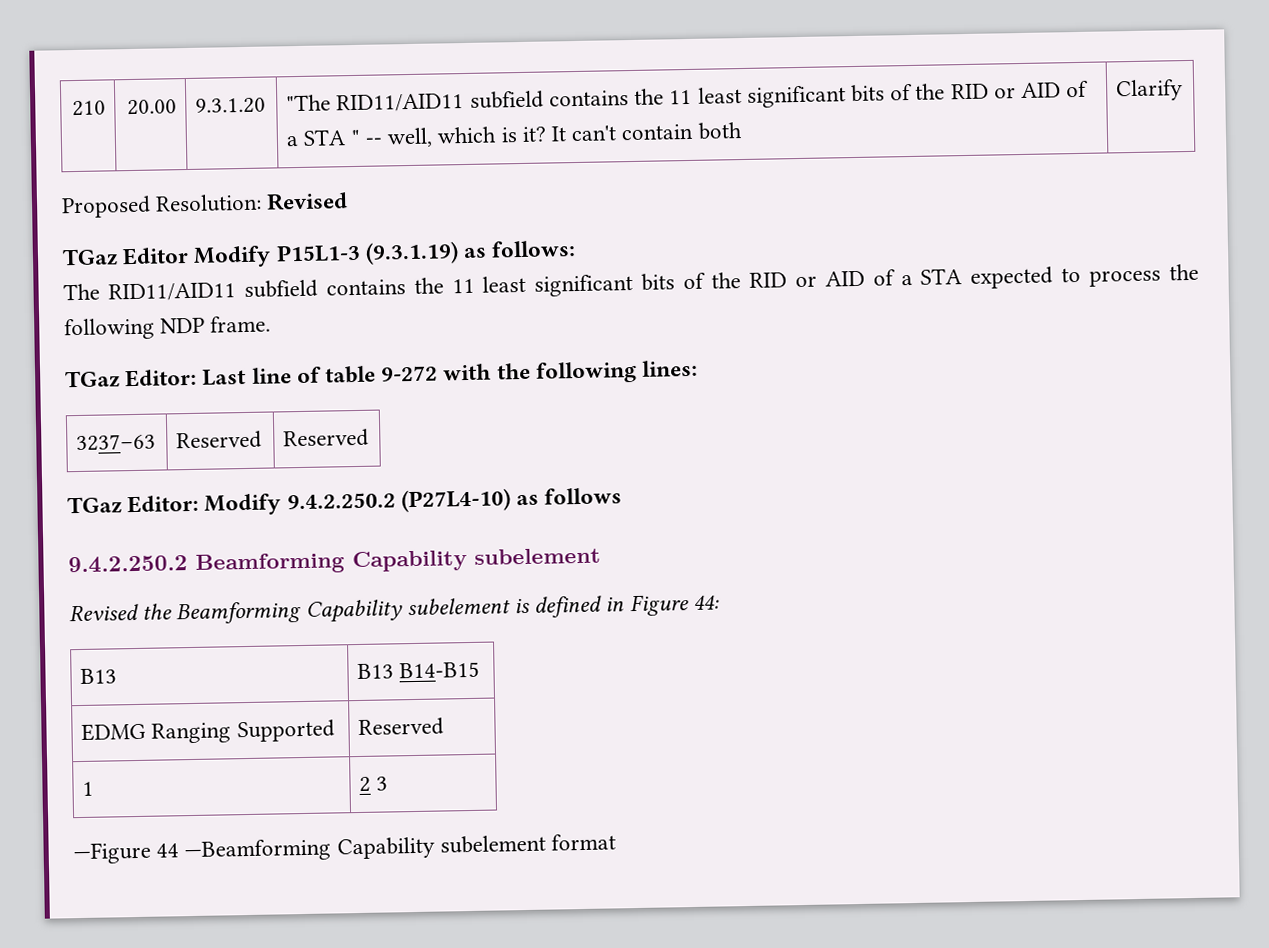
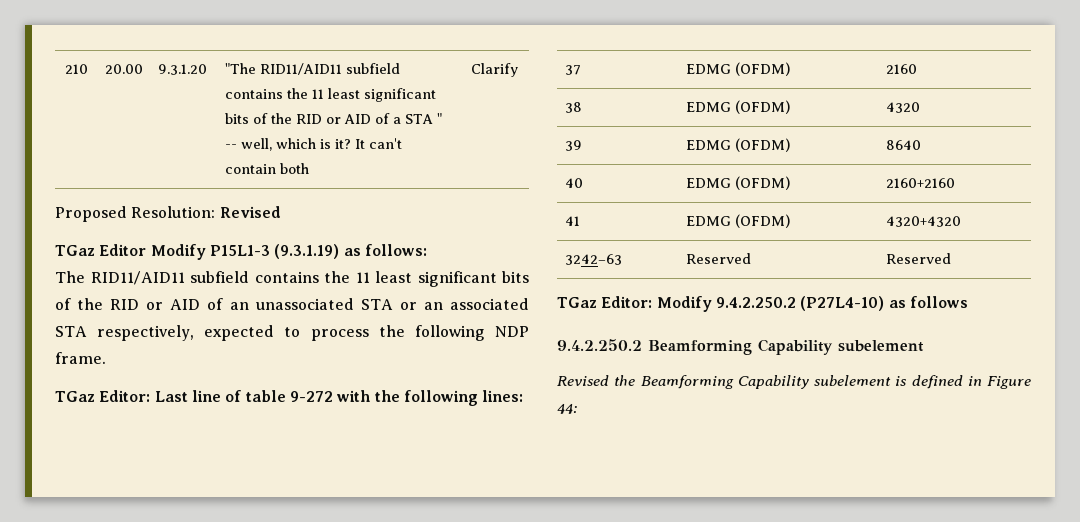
[900,268,963,286] a STA -> [229,298,530,310] [55,325,195,341] an unassociated STA or an associated STA respectively,
[76,433,157,452] 3237–63 -> [565,65,582,75] [686,62,791,76] [886,64,918,74] [565,102,583,113] [686,100,791,114] [886,102,921,113] [565,140,583,151] [686,138,791,152] [886,140,922,150] [565,178,584,188] [686,176,791,190] [886,178,956,188] [565,216,581,226] [686,214,791,228] [886,216,962,227] [565,254,623,265] 37 | EDMG (OFDM) | 2160 // 38 | EDMG (OFDM) | 4320 // 39 | EDMG (OFDM) | 8640 // 40 | EDMG (OFDM) | 2160+2160 // 41 | EDMG (OFDM) | 4320+4320 // 3242–63
[80,668,118,684] [357,661,481,680] [81,719,335,744] [358,717,445,737] [82,781,95,796] [359,776,389,792] [73,833,617,865] // B13 | B13 B14-B15 // EDMG Ranging Supported | Reserved // 1 | 2 3 // —Figure 44 —Beamforming Capability subelement format -> (577, 408) none

